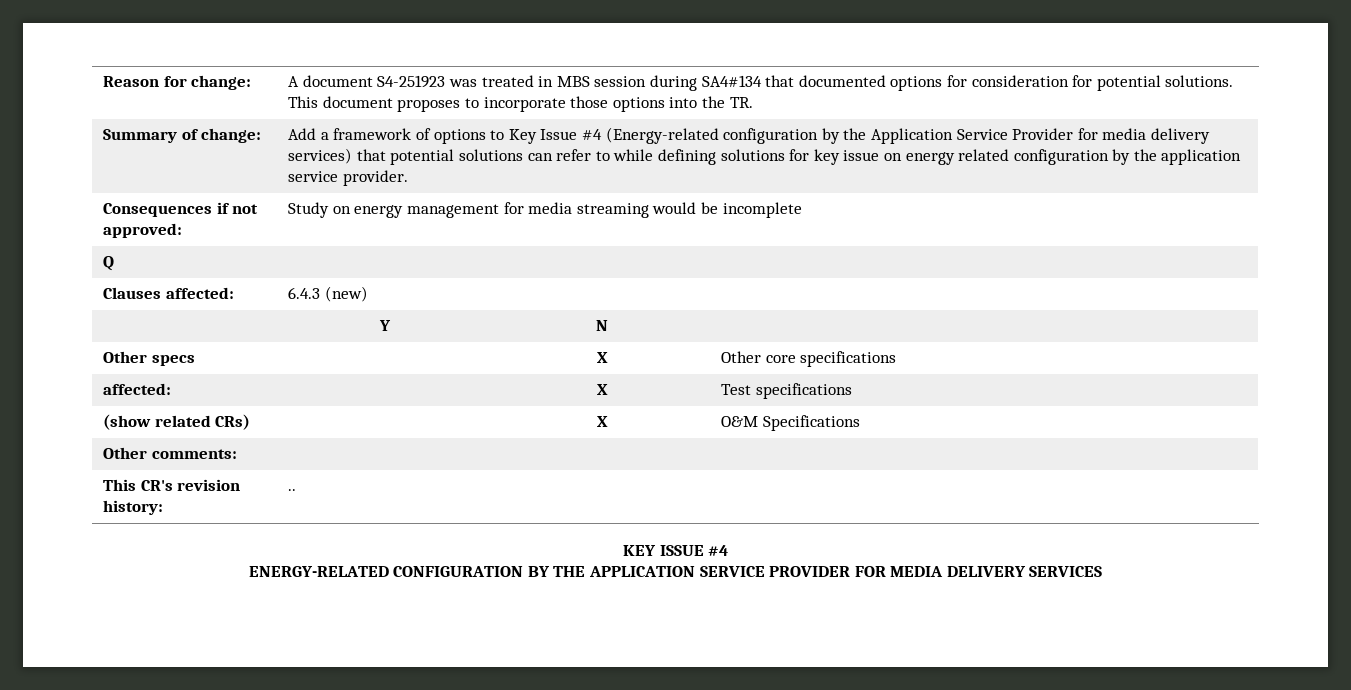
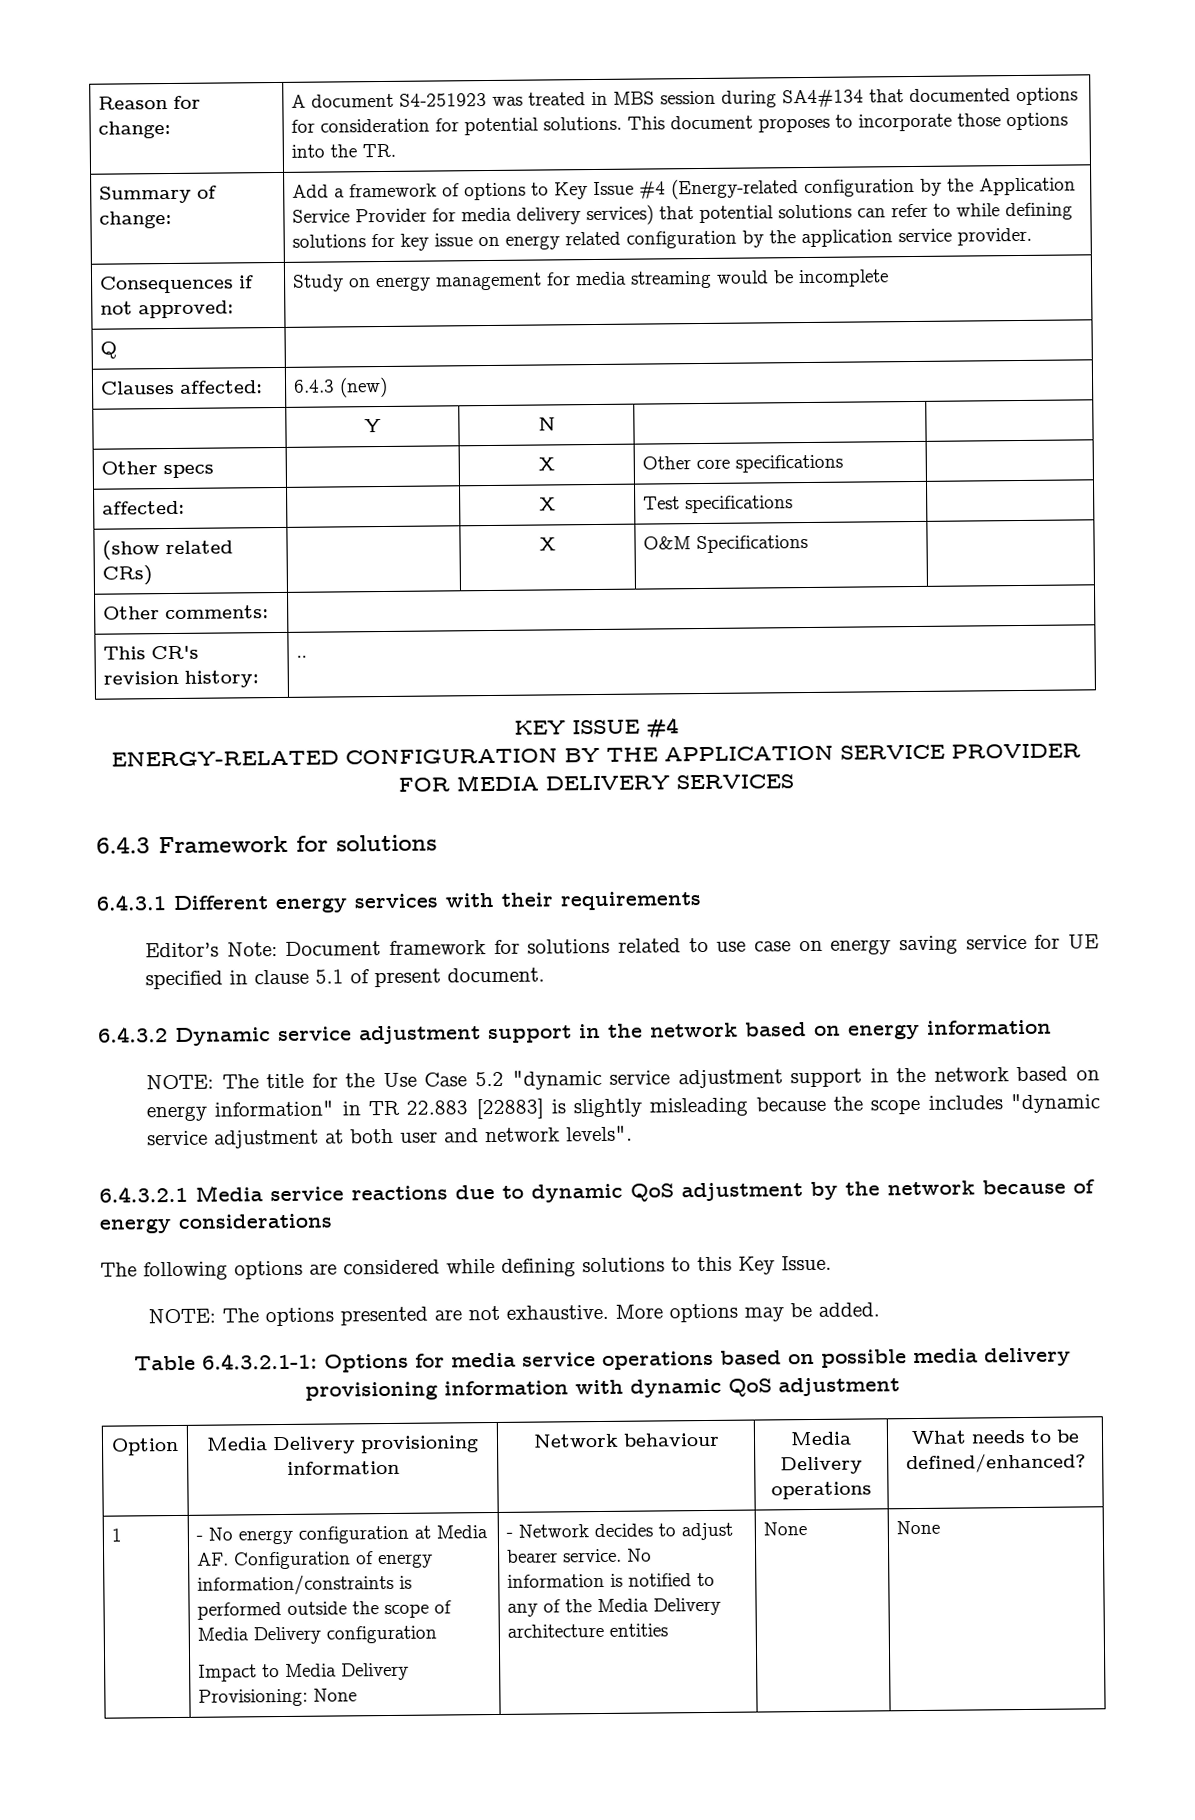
(1103, 571) none -> [96,834,437,854] [96,891,701,914] [145,934,1099,958] [145,967,546,990] [98,1019,1052,1046] [146,1066,1101,1090] [146,1093,1100,1122] [147,1125,634,1149] [99,1179,1095,1203] [99,1213,332,1234] [100,1255,832,1281] [148,1302,881,1327] [133,1347,1071,1373] [304,1377,900,1401] [111,1437,179,1456] [206,1435,479,1455] [286,1460,400,1475] [532,1432,720,1448] [790,1431,852,1446] [780,1456,863,1475] [771,1481,872,1500] [910,1429,1080,1445] [905,1452,1086,1474] [111,1528,123,1542] [196,1525,489,1545] [197,1551,434,1570] [197,1573,413,1596] [197,1600,453,1620] [197,1625,438,1645] [198,1662,410,1682] [198,1688,358,1707] [506,1522,734,1541] [507,1548,653,1563] [507,1572,716,1588] [507,1597,722,1617] [507,1623,669,1638] [763,1522,808,1536] [896,1520,941,1535] // 6.4.3 Framework for solutions // 6.4.3.1 Different energy services with their requirements // Editor’s Note: Document framework for solutions related to use case on energy saving service for UE specified in clause 5.1 of present document. // 6.4.3.2 Dynamic service adjustment support in the network based on energy information // NOTE: The title for the Use Case 5.2 "dynamic service adjustment support in the network based on energy information" in TR 22.883 [22883] is slightly misleading because the scope includes "dynamic service adjustment at both user and network levels". // 6.4.3.2.1 Media service reactions due to dynamic QoS adjustment by the network because of energy considerations // The following options are considered while defining solutions to this Key Issue. // NOTE: The options presented are not exhaustive. More options may be added. // Table 6.4.3.2.1-1: Options for media service operations based on possible media delivery provisioning information with dynamic QoS adjustment // Option | Media Delivery provisioning information | Network behaviour | Media Delivery operations | What needs to be defined/enhanced? // 1 | - No energy configuration at Media AF. Configuration of energy information/constraints is performed outside the scope of Media Delivery configuration // Impact to Media Delivery Provisioning: None | - Network decides to adjust bearer service. No information is notified to any of the Media Delivery architecture entities | None | None

